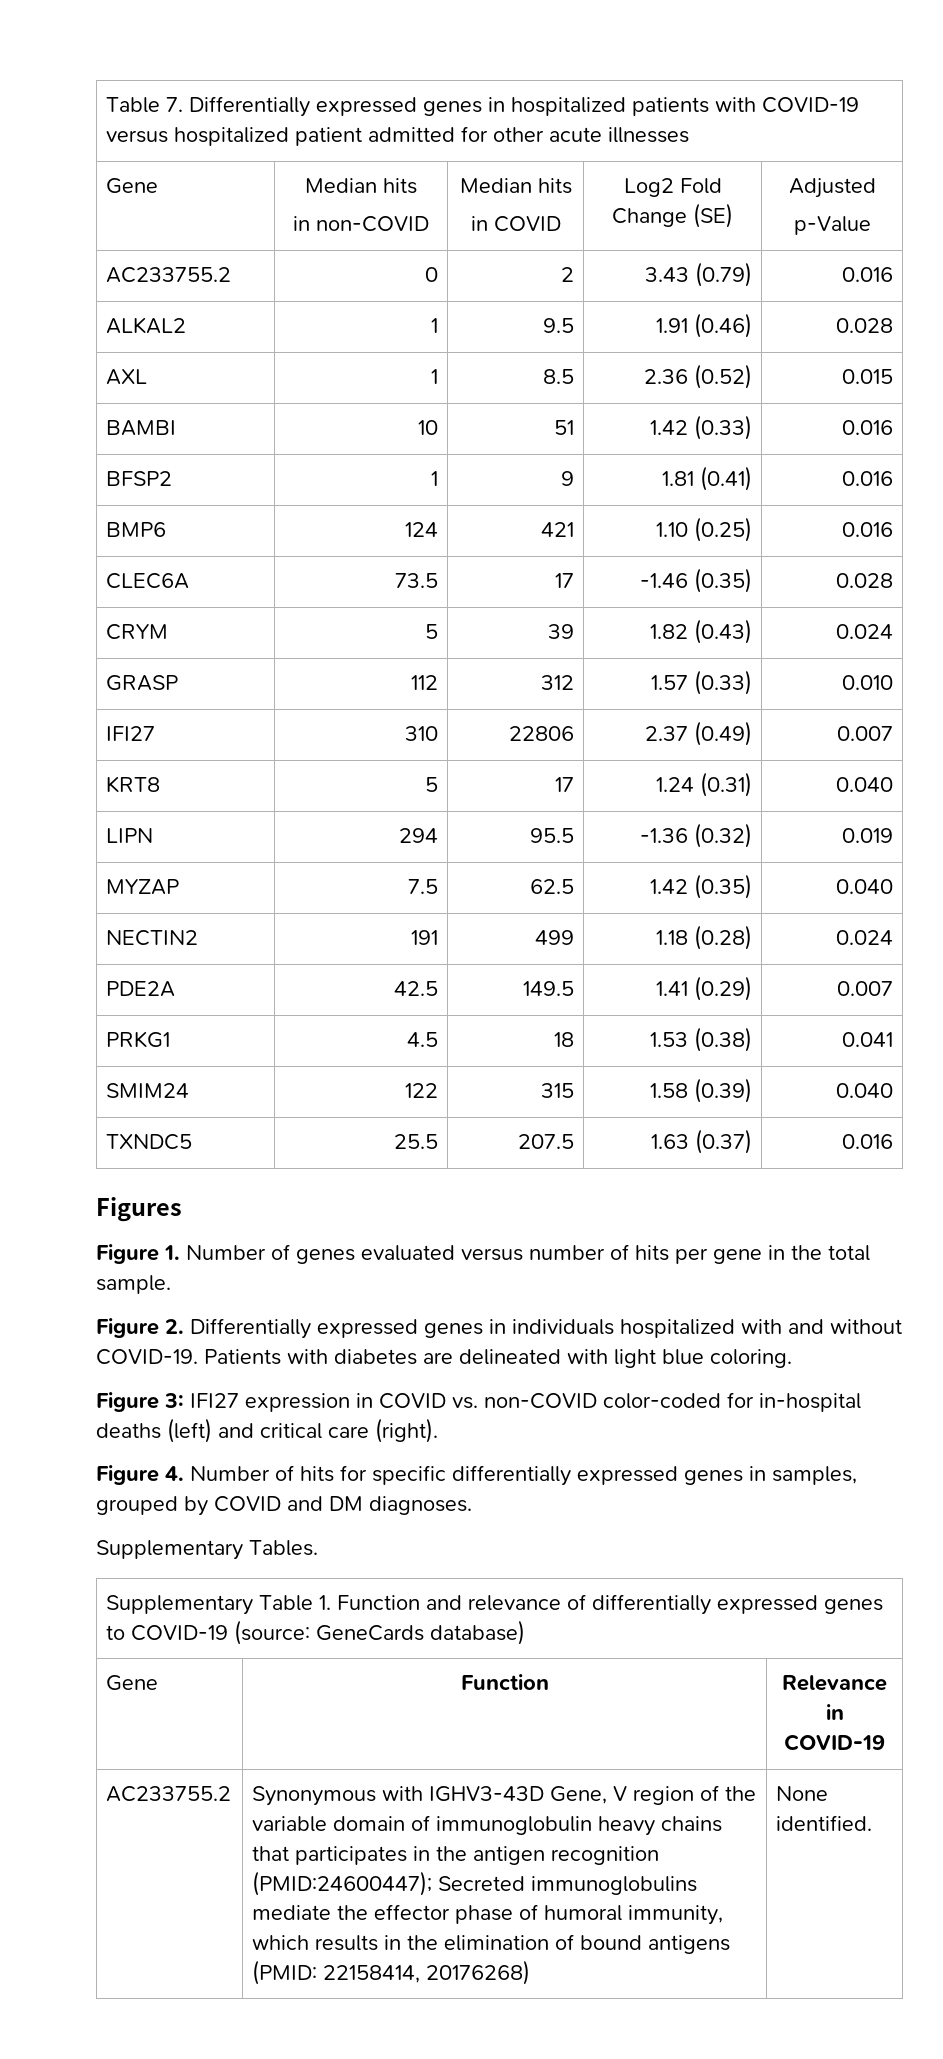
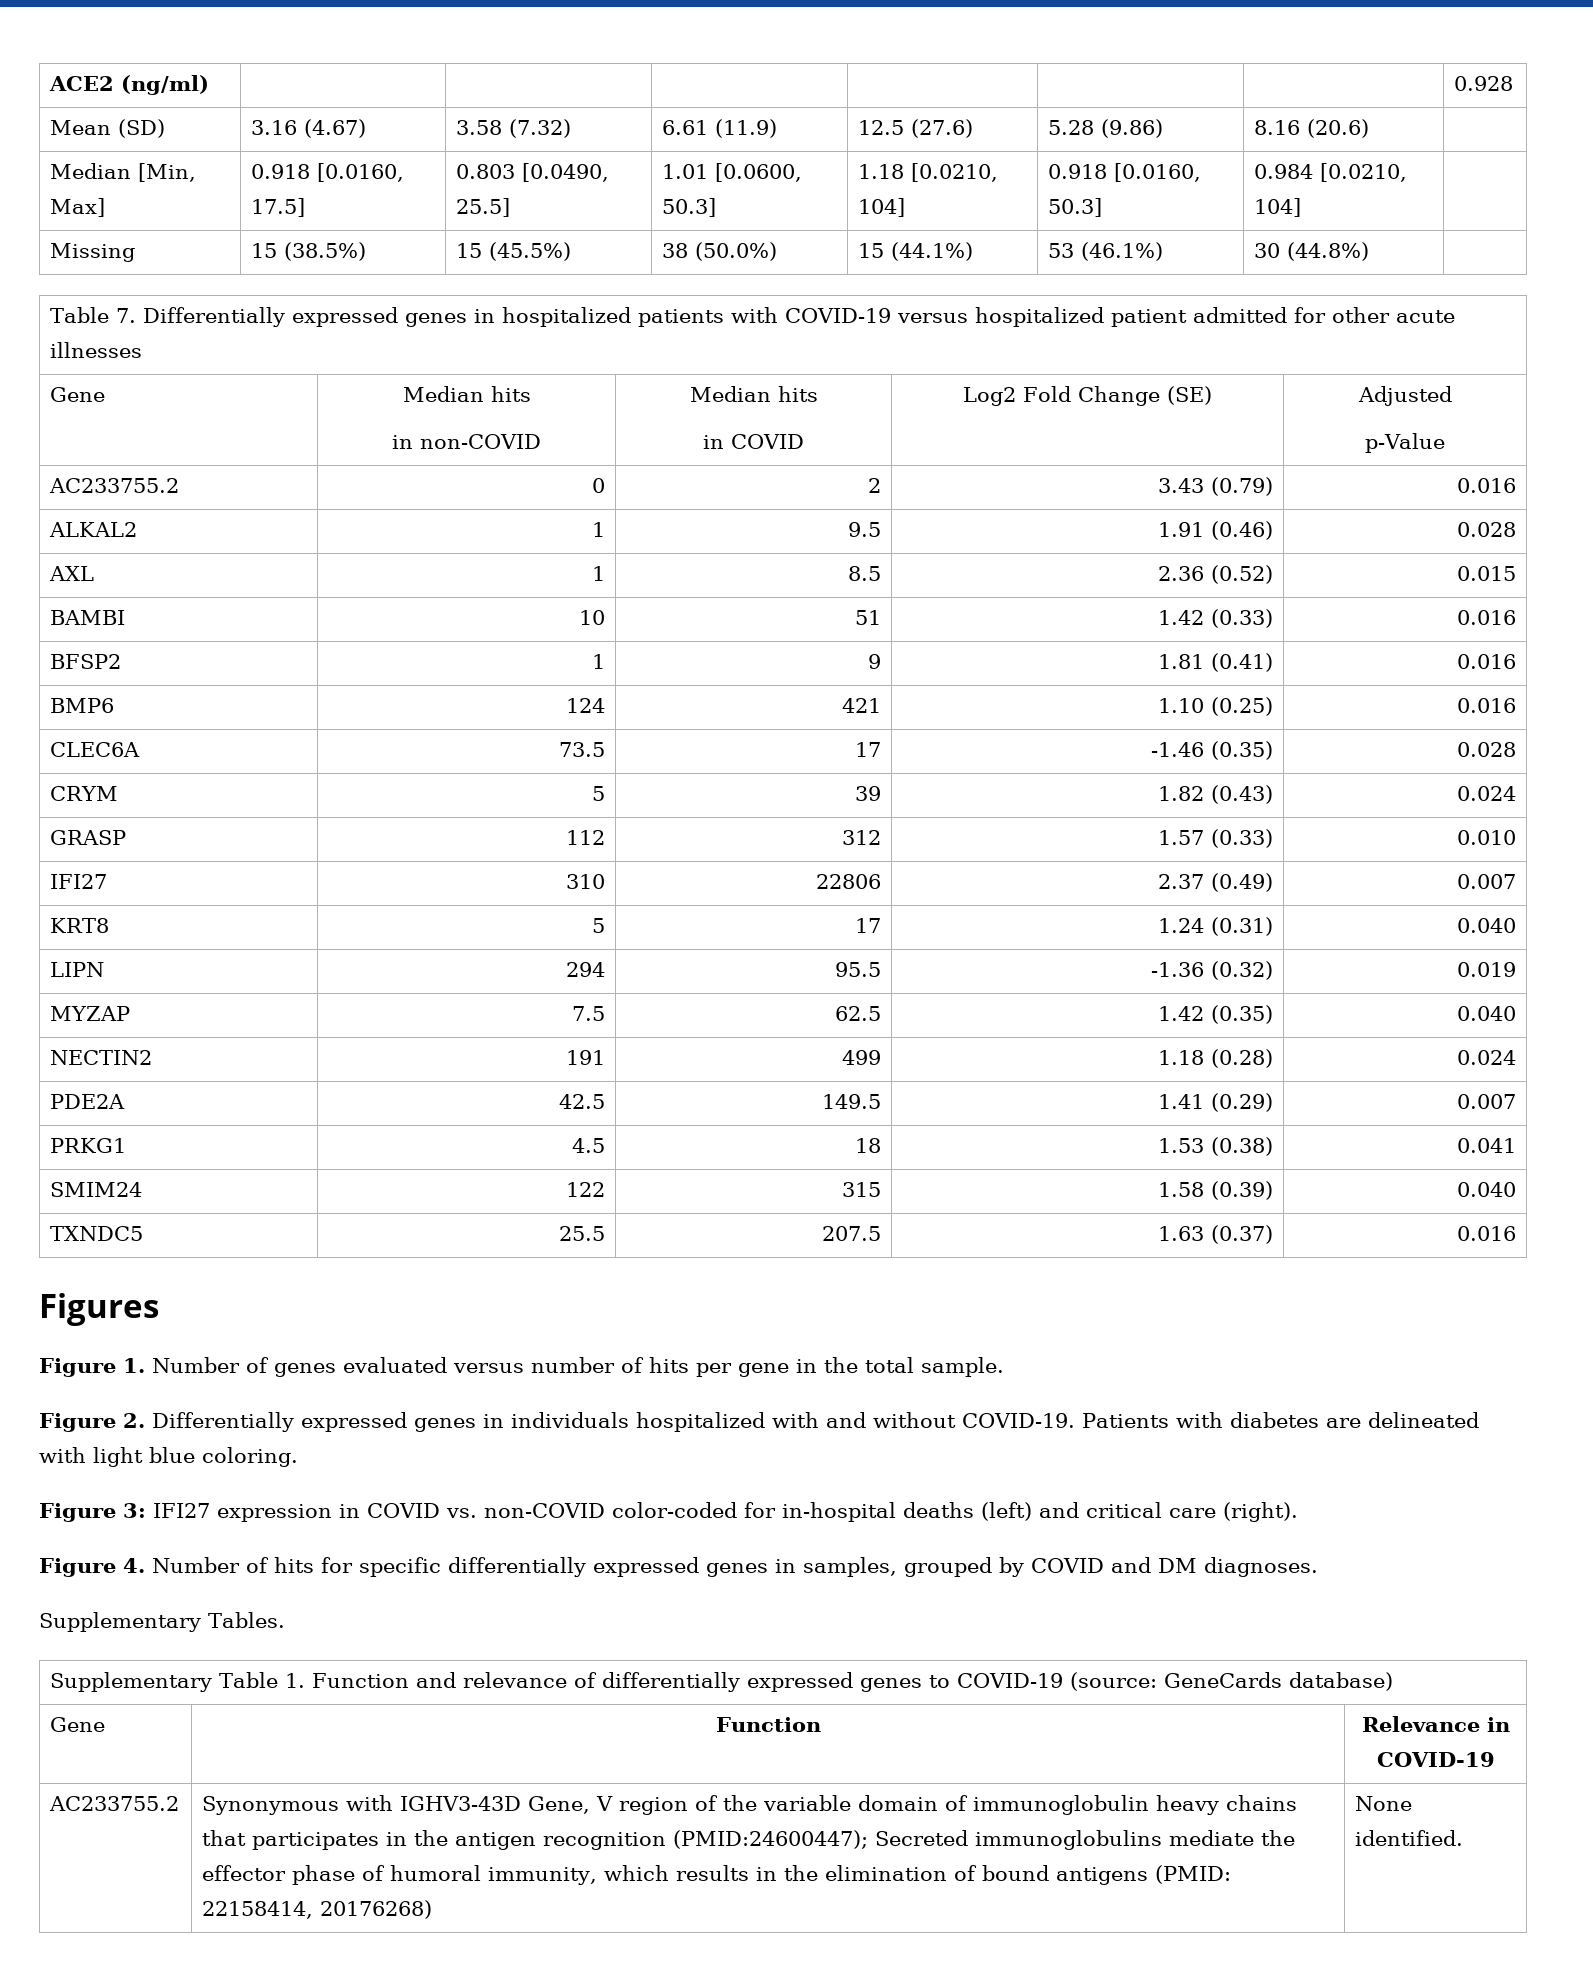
(106, 105) none -> [49,75,210,95] [1454,76,1514,91] [50,119,166,138] [251,119,367,138] [456,119,572,138] [662,119,778,138] [858,119,974,138] [1048,119,1164,138] [1254,119,1370,138] [50,163,197,182] [50,198,106,217] [251,163,405,182] [251,198,306,217] [456,163,610,182] [456,198,511,217] [662,163,803,182] [662,198,717,217] [858,163,999,182] [858,198,906,217] [1048,163,1202,182] [1048,198,1103,217] [1254,163,1408,182] [1254,198,1302,217] [50,243,136,262] [251,242,367,261] [456,242,572,261] [662,242,778,261] [858,242,974,261] [1048,242,1164,261] [1254,242,1370,261] ACE2 (ng/ml) | | | | | | | 0.928 // Mean (SD) | 3.16 (4.67) | 3.58 (7.32) | 6.61 (11.9) | 12.5 (27.6) | 5.28 (9.86) | 8.16 (20.6) | // Median [Min, Max] | 0.918 [0.0160, 17.5] | 0.803 [0.0490, 25.5] | 1.01 [0.0600, 50.3] | 1.18 [0.0210, 104] | 0.918 [0.0160, 50.3] | 0.984 [0.0210, 104] | // Missing | 15 (38.5%) | 15 (45.5%) | 38 (50.0%) | 15 (44.1%) | 53 (46.1%) | 30 (44.8%) | //

